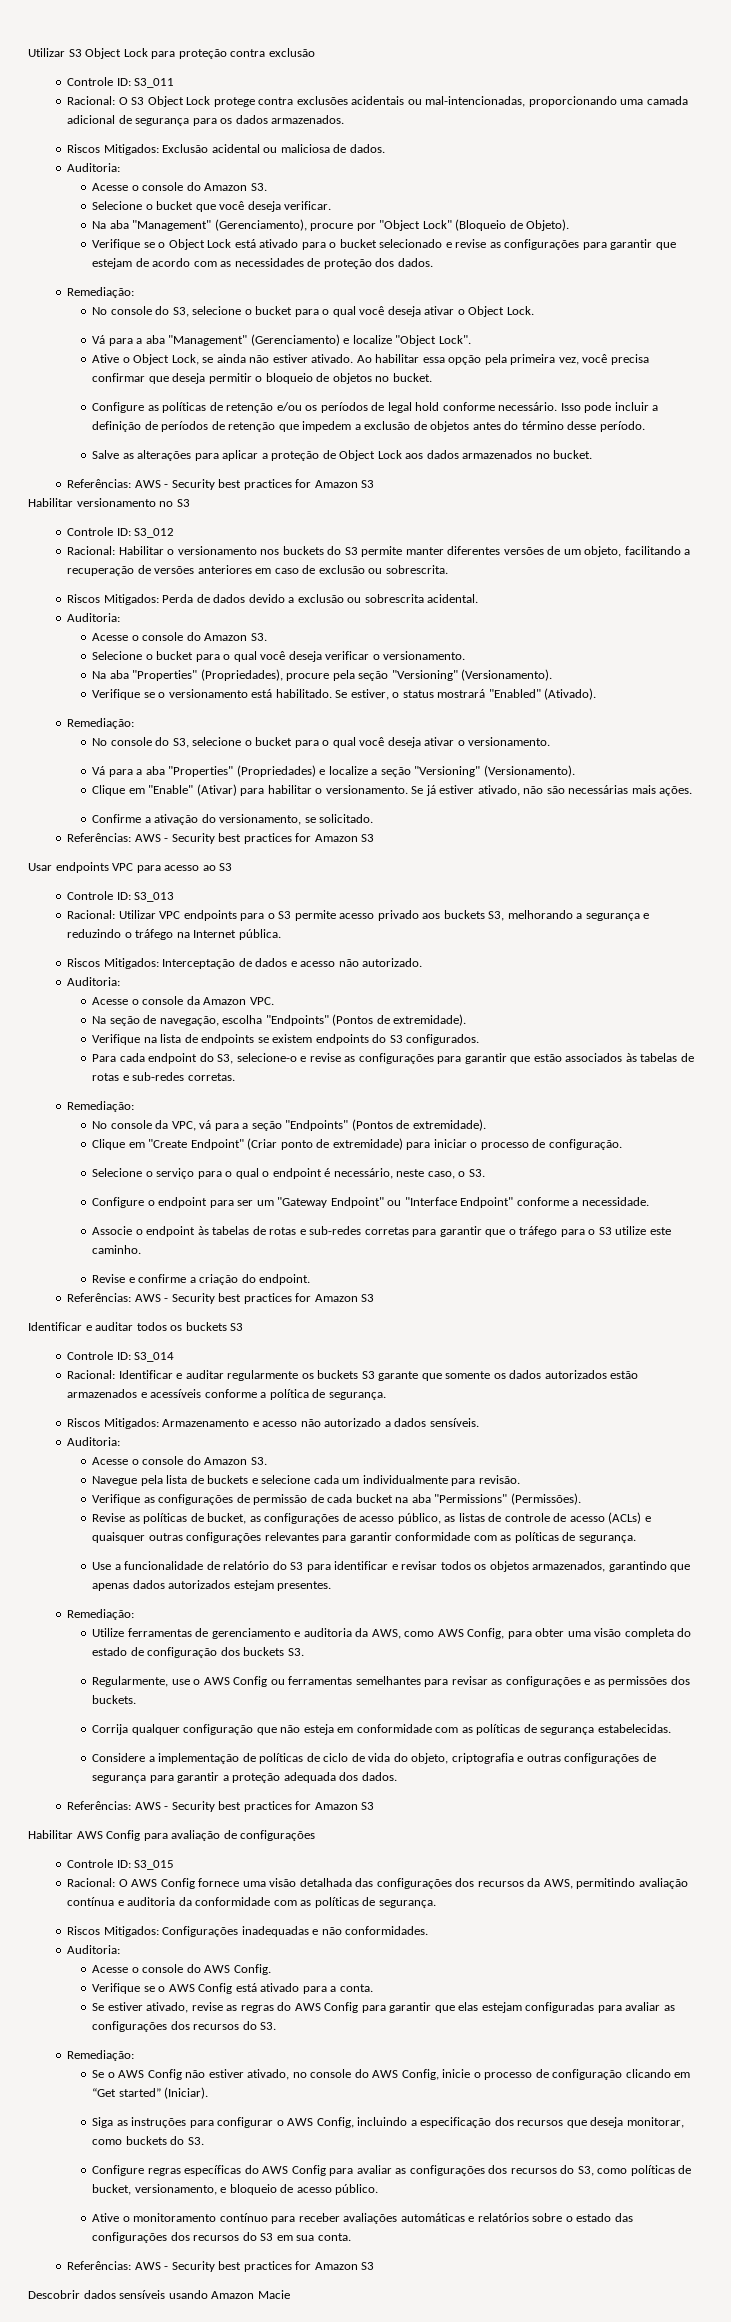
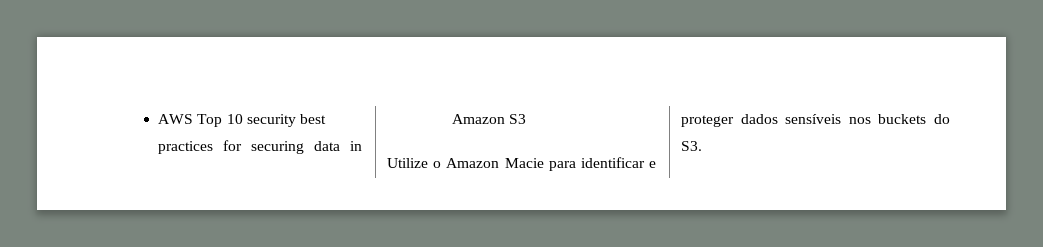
[28,48,315,59] [67,77,175,88] [67,96,688,107] [67,115,345,126] [67,144,385,155] [67,163,121,172] [92,182,267,191] [92,201,332,212] [92,219,570,231] [92,239,676,250] [92,258,433,269] [67,287,135,298] [92,306,534,317] [92,334,471,346] [92,354,649,365] [92,373,432,384] [92,402,659,413] [92,421,645,432] [92,450,593,461] [67,479,375,490] [28,498,190,507] [67,527,175,538] [67,546,691,557] [67,565,448,576] [67,594,479,605] [67,613,121,622] [92,632,267,641] [92,651,466,662] [92,669,553,681] [92,688,597,700] [67,718,135,729] [92,737,551,748] [92,765,575,777] [92,784,693,796] [92,814,374,825] [67,833,375,844] [28,862,233,873] [67,891,175,902] [67,910,650,921] [67,929,281,940] [67,958,423,969] [67,977,121,986] [92,996,274,1005] [92,1014,467,1026] [92,1034,480,1045] [92,1053,694,1064] [92,1072,235,1081] [67,1101,135,1112] [92,1119,486,1131] [92,1138,622,1150] [92,1168,485,1179] [92,1197,649,1208] [92,1226,672,1237] [92,1245,142,1254] [92,1274,311,1285] [67,1293,375,1304] [28,1322,244,1331] [67,1351,175,1362] [67,1370,639,1381] [67,1389,386,1400] [67,1418,479,1429] [67,1437,121,1446] [92,1456,267,1465] [92,1475,520,1486] [92,1493,581,1505] [92,1512,651,1524] [92,1532,636,1543] [92,1561,691,1572] [92,1580,332,1591] [67,1609,135,1620] [92,1628,692,1639] [92,1647,304,1658] [92,1676,690,1687] [92,1695,137,1704] [92,1724,671,1735] [92,1753,656,1764] [92,1772,397,1783] [67,1801,375,1812] [28,1830,316,1841] [67,1859,175,1870] [67,1878,688,1889] [67,1897,436,1908] [67,1926,429,1937] [67,1945,121,1954] [92,1964,271,1975] [92,1983,373,1994] [92,2002,675,2013] [92,2021,277,2032] [67,2050,135,2061] [92,2069,691,2080] [92,2087,209,2099] [92,2117,684,2128] [92,2136,204,2145] [92,2165,692,2176] [92,2184,379,2195] [92,2213,633,2224] [92,2232,351,2243] [67,2261,375,2272] [28,2290,290,2299] Utilizar S3 Object Lock para proteção contra exclusão // Controle ID: S3_011 // Racional: O S3 Object Lock protege contra exclusões acidentais ou mal-intencionadas, proporcionando uma camada adicional de segurança para os dados armazenados. // Riscos Mitigados: Exclusão acidental ou maliciosa de dados. // Auditoria: // Acesse o console do Amazon S3. // Selecione o bucket que você deseja verificar. // Na aba "Management" (Gerenciamento), procure por "Object Lock" (Bloqueio de Objeto). // Verifique se o Object Lock está ativado para o bucket selecionado e revise as configurações para garantir que estejam de acordo com as necessidades de proteção dos dados. // Remediação: // No console do S3, selecione o bucket para o qual você deseja ativar o Object Lock. // Vá para a aba "Management" (Gerenciamento) e localize "Object Lock". // Ative o Object Lock, se ainda não estiver ativado. Ao habilitar essa opção pela primeira vez, você precisa confirmar que deseja permitir o bloqueio de objetos no bucket. // Configure as políticas de retenção e/ou os períodos de legal hold conforme necessário. Isso pode incluir a definição de períodos de retenção que impedem a exclusão de objetos antes do término desse período. // Salve as alterações para aplicar a proteção de Object Lock aos dados armazenados no bucket. // Referências: AWS - Security best practices for Amazon S3 // Habilitar versionamento no S3 // Controle ID: S3_012 // Racional: Habilitar o versionamento nos buckets do S3 permite manter diferentes versões de um objeto, facilitando a recuperação de versões anteriores em caso de exclusão ou sobrescrita. // Riscos Mitigados: Perda de dados devido a exclusão ou sobrescrita acidental. // Auditoria: // Acesse o console do Amazon S3. // Selecione o bucket para o qual você deseja verificar o versionamento. // Na aba "Properties" (Propriedades), procure pela seção "Versioning" (Versionamento). // Verifique se o versionamento está habilitado. Se estiver, o status mostrará "Enabled" (Ativado). // Remediação: // No console do S3, selecione o bucket para o qual você deseja ativar o versionamento. // Vá para a aba "Properties" (Propriedades) e localize a seção "Versioning" (Versionamento). // Clique em "Enable" (Ativar) para habilitar o versionamento. Se já estiver ativado, não são necessárias mais ações. // Confirme a ativação do versionamento, se solicitado. // Referências: AWS - Security best practices for Amazon S3 // Usar endpoints VPC para acesso ao S3 // Controle ID: S3_013 // Racional: Utilizar VPC endpoints para o S3 permite acesso privado aos buckets S3, melhorando a segurança e reduzindo o tráfego na Internet pública. // Riscos Mitigados: Interceptação de dados e acesso não autorizado. // Auditoria: // Acesse o console da Amazon VPC. // Na seção de navegação, escolha "Endpoints" (Pontos de extremidade). // Verifique na lista de endpoints se existem endpoints do S3 configurados. // Para cada endpoint do S3, selecione-o e revise as configurações para garantir que estão associados às tabelas de rotas e sub-redes corretas. // Remediação: // No console da VPC, vá para a seção "Endpoints" (Pontos de extremidade). // Clique em "Create Endpoint" (Criar ponto de extremidade) para iniciar o processo de configuração. // Selecione o serviço para o qual o endpoint é necessário, neste caso, o S3. // Configure o endpoint para ser um "Gateway Endpoint" ou "Interface Endpoint" conforme a necessidade. // Associe o endpoint às tabelas de rotas e sub-redes corretas para garantir que o tráfego para o S3 utilize este caminho. // Revise e confirme a criação do endpoint. // Referências: AWS - Security best practices for Amazon S3 // Identificar e auditar todos os buckets S3 // Controle ID: S3_014 // Racional: Identificar e auditar regularmente os buckets S3 garante que somente os dados autorizados estão armazenados e acessíveis conforme a política de segurança. // Riscos Mitigados: Armazenamento e acesso não autorizado a dados sensíveis. // Auditoria: // Acesse o console do Amazon S3. // Navegue pela lista de buckets e selecione cada um individualmente para revisão. // Verifique as configurações de permissão de cada bucket na aba "Permissions" (Permissões). // Revise as políticas de bucket, as configurações de acesso público, as listas de controle de acesso (ACLs) e quaisquer outras configurações relevantes para garantir conformidade com as políticas de segurança. // Use a funcionalidade de relatório do S3 para identificar e revisar todos os objetos armazenados, garantindo que apenas dados autorizados estejam presentes. // Remediação: // Utilize ferramentas de gerenciamento e auditoria da AWS, como AWS Config, para obter uma visão completa do estado de configuração dos buckets S3. // Regularmente, use o AWS Config ou ferramentas semelhantes para revisar as configurações e as permissões dos buckets. // Corrija qualquer configuração que não esteja em conformidade com as políticas de segurança estabelecidas. // Considere a implementação de políticas de ciclo de vida do objeto, criptografia e outras configurações de segurança para garantir a proteção adequada dos dados. // Referências: AWS - Security best practices for Amazon S3 // Habilitar AWS Config para avaliação de configurações // Controle ID: S3_015 // Racional: O AWS Config fornece uma visão detalhada das configurações dos recursos da AWS, permitindo avaliação contínua e auditoria da conformidade com as políticas de segurança. // Riscos Mitigados: Configurações inadequadas e não conformidades. // Auditoria: // Acesse o console do AWS Config. // Verifique se o AWS Config está ativado para a conta. // Se estiver ativado, revise as regras do AWS Config para garantir que elas estejam configuradas para avaliar as configurações dos recursos do S3. // Remediação: // Se o AWS Config não estiver ativado, no console do AWS Config, inicie o processo de configuração clicando em “Get started” (Iniciar). // Siga as instruções para configurar o AWS Config, incluindo a especificação dos recursos que deseja monitorar, como buckets do S3. // Configure regras específicas do AWS Config para avaliar as configurações dos recursos do S3, como políticas de bucket, versionamento, e bloqueio de acesso público. // Ative o monitoramento contínuo para receber avaliações automáticas e relatórios sobre o estado das configurações dos recursos do S3 em sua conta. // Referências: AWS - Security best practices for Amazon S3 // Descobrir dados sensíveis usando Amazon Macie -> [158,114,327,127] [158,140,362,154] [452,114,527,124] [387,157,656,171] [681,114,950,127] [681,141,702,151] AWS Top 10 security best practices for securing data in Amazon S3 // Utilize o Amazon Macie para identificar e proteger dados sensíveis nos buckets do S3.

